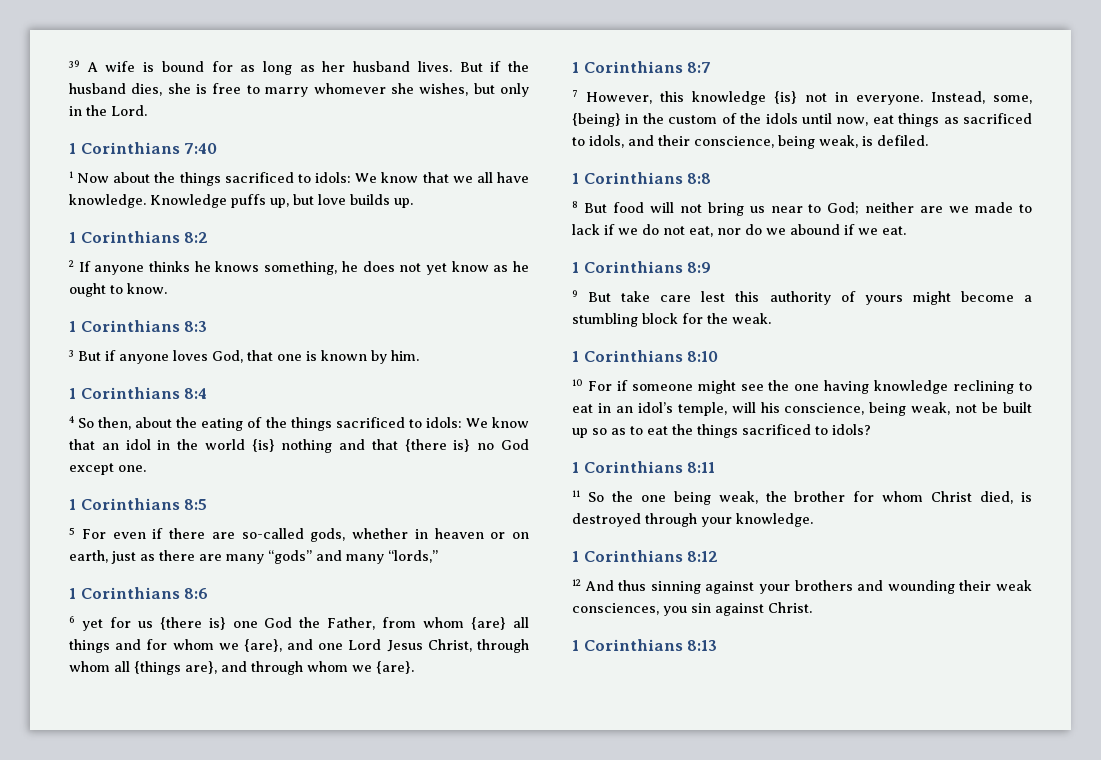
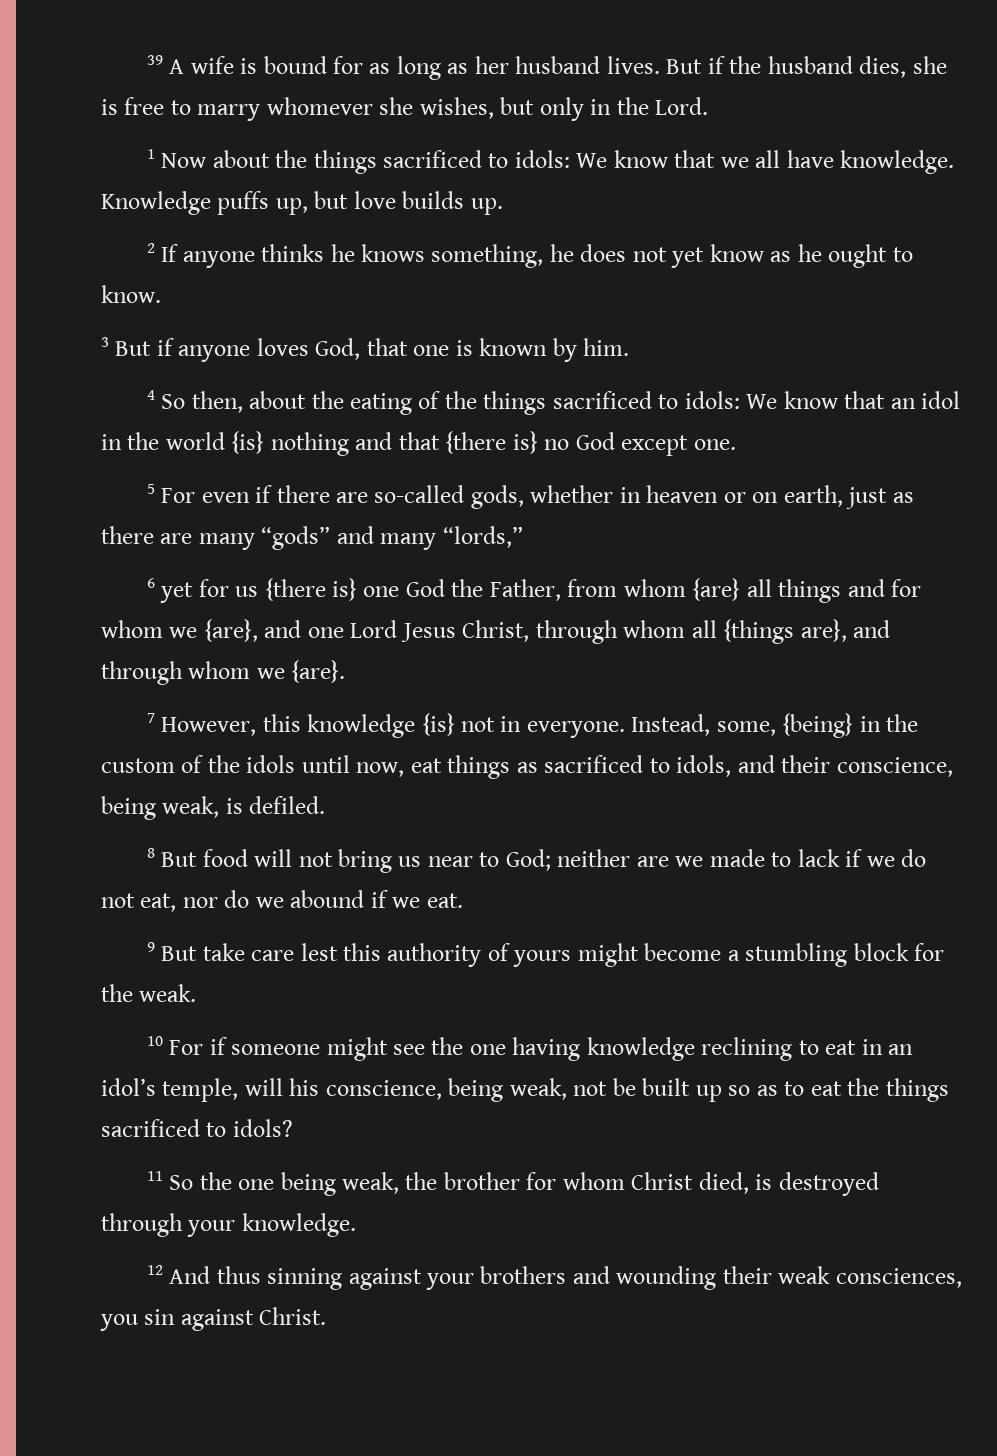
[69,142,218,154] // 1 Corinthians 7:40 -> (709, 106) none
[69,231,209,243] // 1 Corinthians 8:2 -> (503, 206) none
[69,320,208,332] // 1 Corinthians 8:3 -> (161, 294) none
[69,387,208,399] // 1 Corinthians 8:4 -> (630, 347) none
[69,498,208,510] // 1 Corinthians 8:5 -> (736, 444) none
[69,587,209,599] // 1 Corinthians 8:6 -> (523, 537) none
[572,61,712,73] // 1 Corinthians 8:7 -> (346, 671) none
[572,172,712,184] // 1 Corinthians 8:8 -> (326, 805) none
[572,261,712,273] // 1 Corinthians 8:9 -> (463, 900) none
[572,350,719,362] // 1 Corinthians 8:10 -> (197, 993) none
[572,461,716,473] // 1 Corinthians 8:11 -> (293, 1128) none
[572,550,719,562] // 1 Corinthians 8:12 -> (356, 1225) none
[572,639,718,651] // 1 Corinthians 8:13 -> (327, 1316) none

